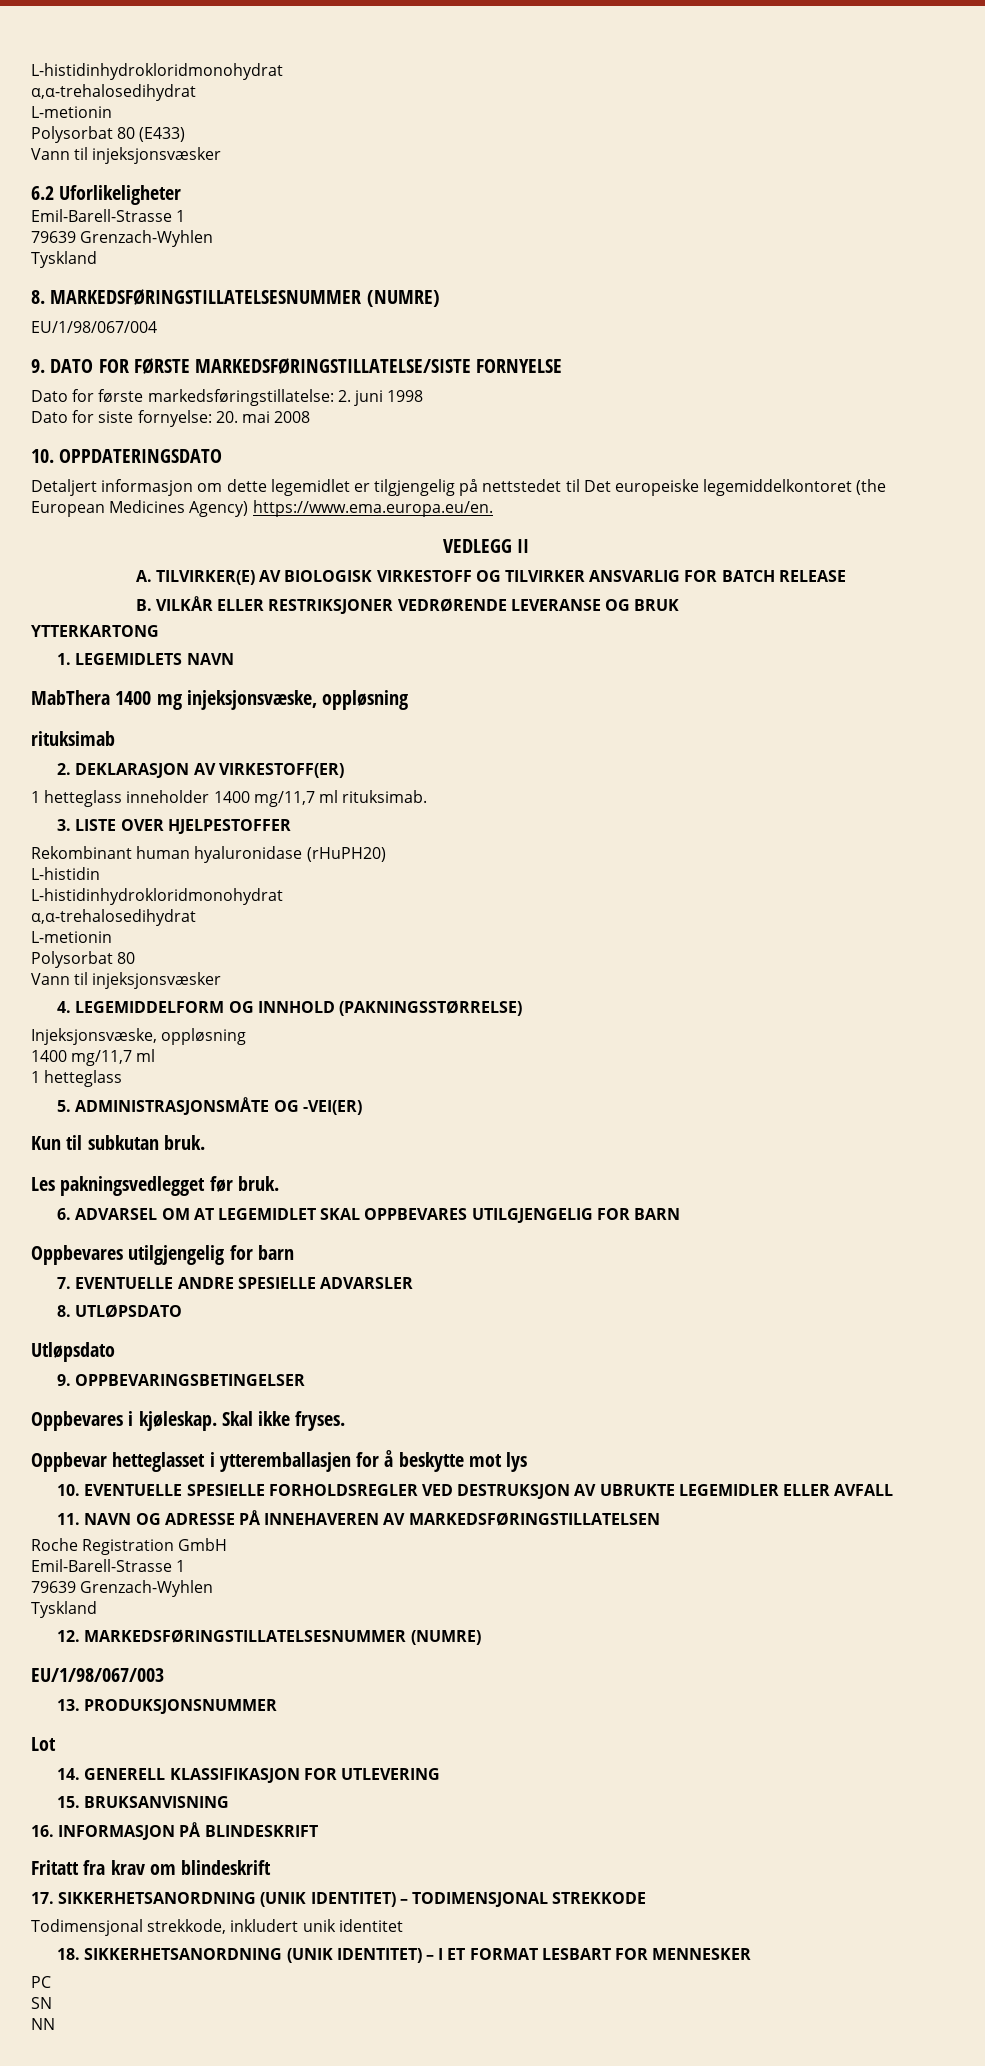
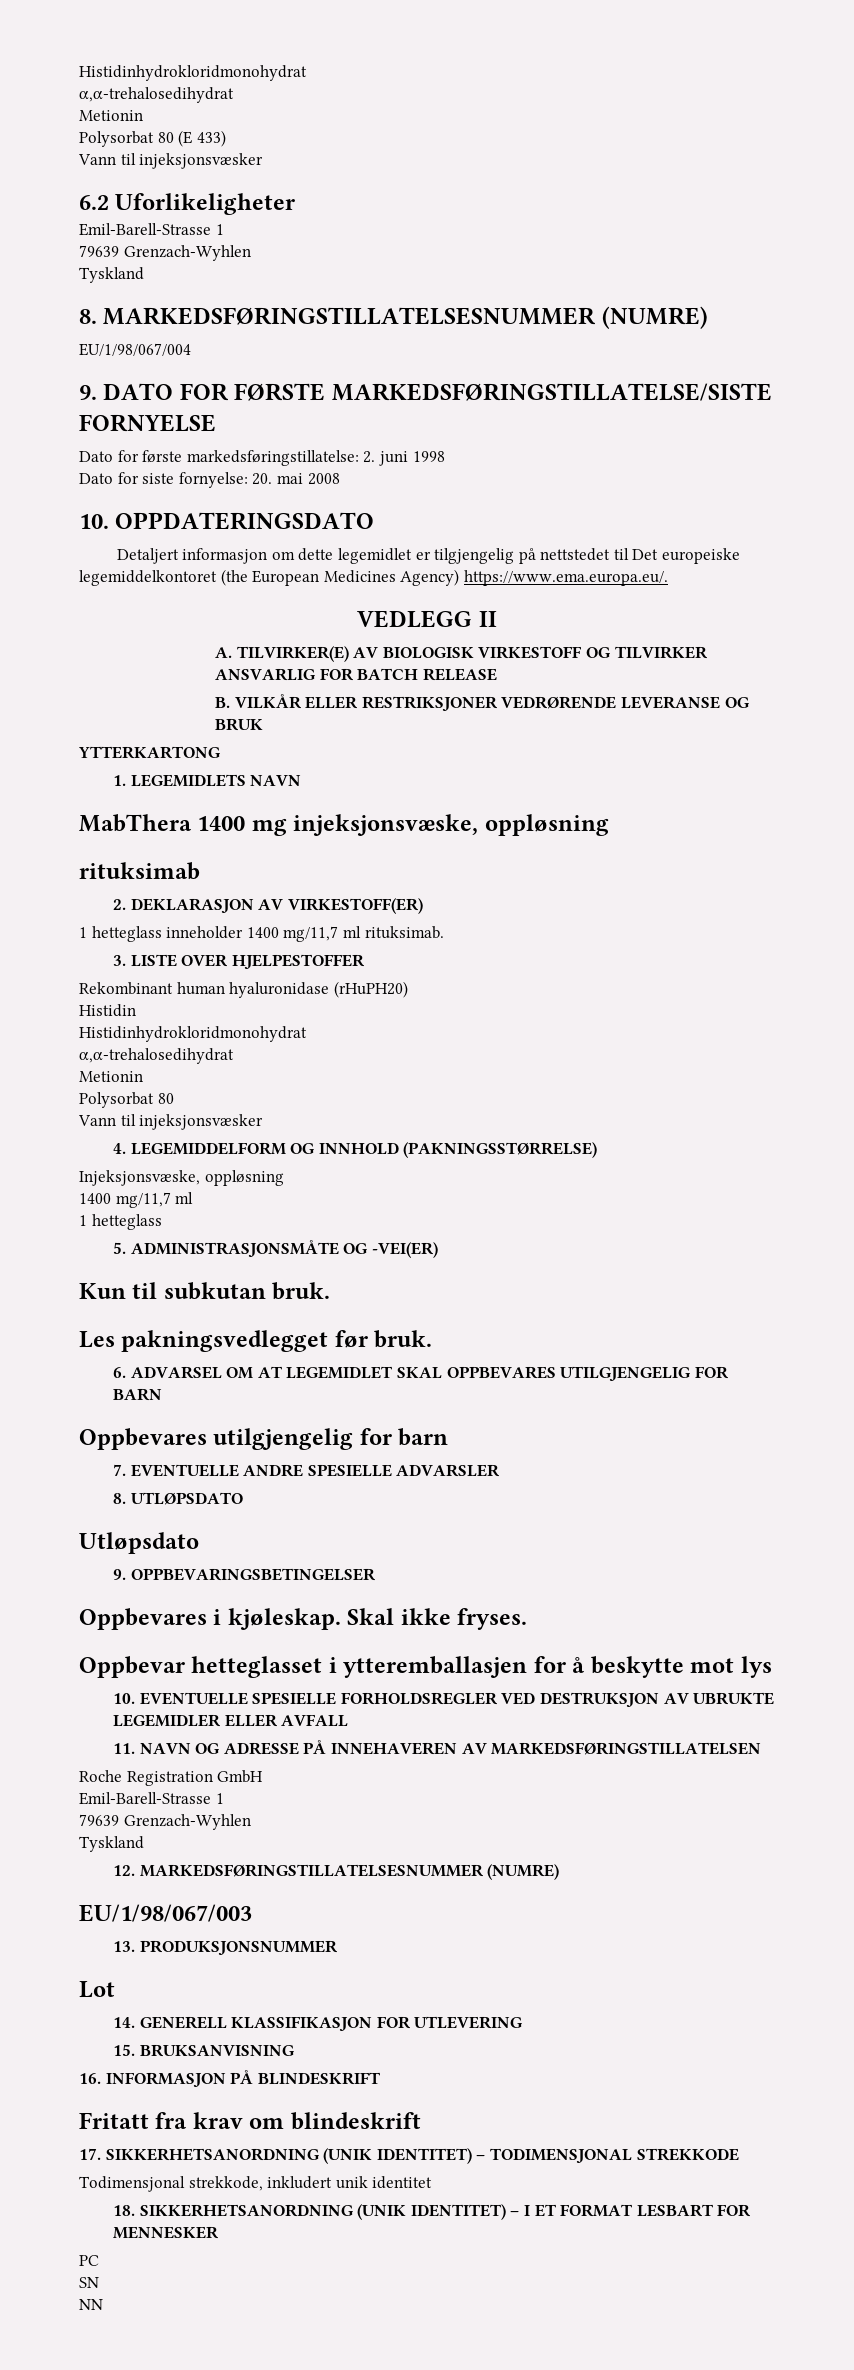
[31,63,283,80] [31,84,196,101] [31,106,112,118] [31,126,186,143] L-histidinhydrokloridmonohydrat // α,α-trehalosedihydrat // L-metionin // Polysorbat 80 (E433) -> [79,65,307,81] [79,87,234,103] [79,110,143,121] [79,130,226,147] Histidinhydrokloridmonohydrat // α,α-trehalosedihydrat // Metionin // Polysorbat 80 (E 433)
[252,500,493,517] https://www.ema.europa.eu/en. -> [463,570,668,586] https://www.ema.europa.eu/.
[31,867,100,880] [31,888,283,905] [31,909,196,926] [31,931,112,943] L-histidin // L-histidinhydrokloridmonohydrat // α,α-trehalosedihydrat // L-metionin -> [79,1004,136,1017] [79,1026,307,1042] [79,1048,234,1064] [79,1071,143,1082] Histidin // Histidinhydrokloridmonohydrat // α,α-trehalosedihydrat // Metionin

